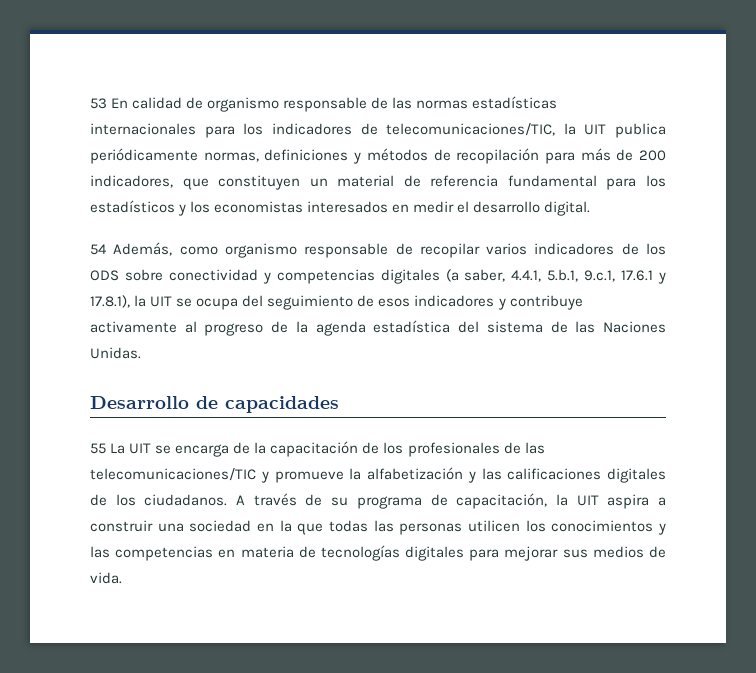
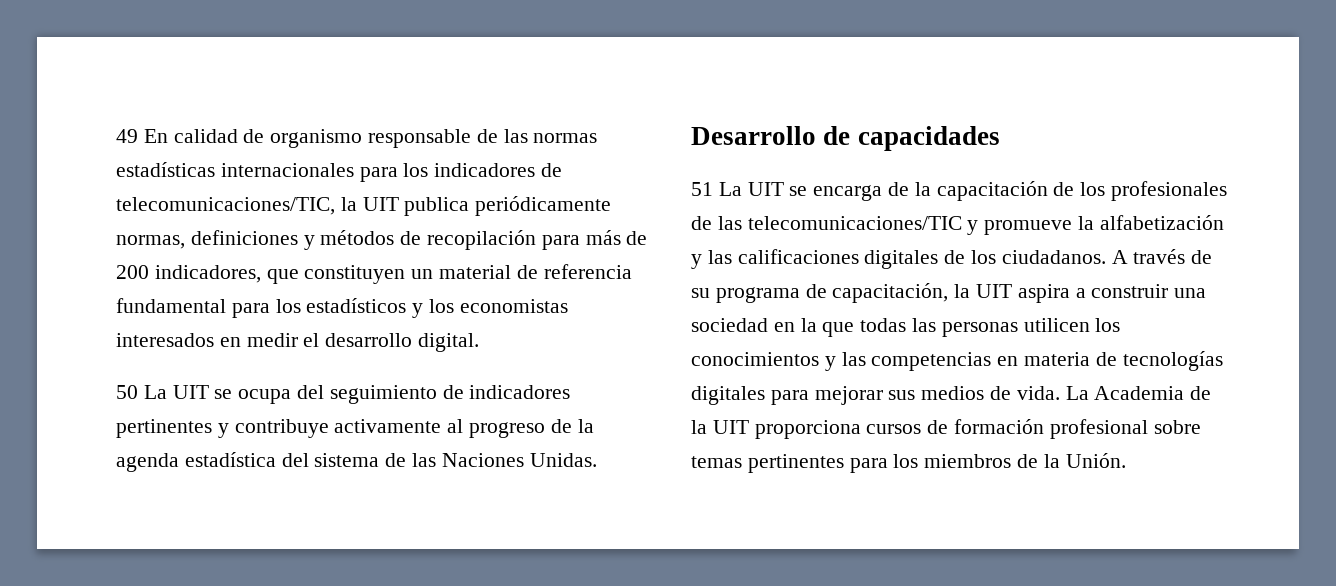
[90,98,107,109] 53 -> [116,129,138,143] 49
[90,242,666,258] [90,269,666,284] [90,295,147,308] 54 Además, como organismo responsable de recopilar varios indicadores de los ODS sobre conectividad y competencias digitales (a saber, 4.4.1, 5.b.1, 9.c.1, 17.6.1 y 17.8.1), la -> [116,385,167,399] 50 La
[378,295,495,307] esos indicadores -> [469,385,571,399] [116,419,212,438] indicadores pertinentes
[90,443,106,454] 55 -> [691,182,713,196] 51
(122, 578) none -> [1065,386,1212,400] [691,419,1201,439] [691,453,1126,473] La Academia de la UIT proporciona cursos de formación profesional sobre temas pertinentes para los miembros de la Unión.

